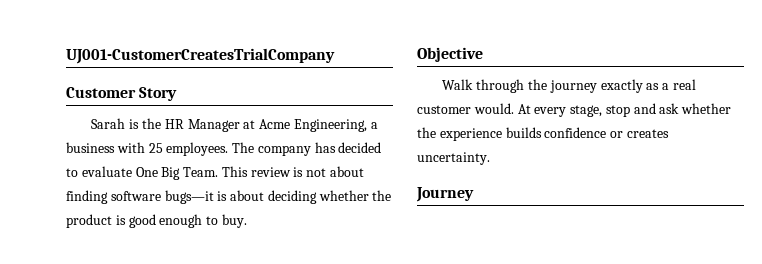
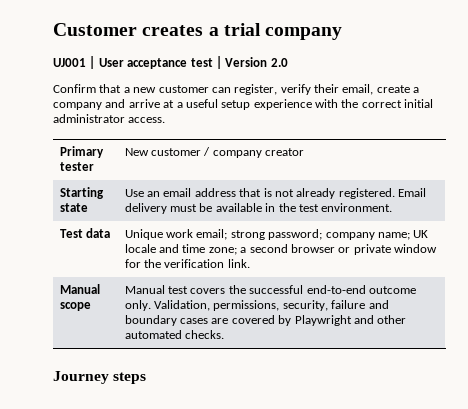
[66,48,335,64] [66,87,178,101] [91,118,378,132] [66,142,382,156] [66,166,365,180] [66,190,392,204] [66,214,247,228] [417,47,483,62] [442,79,696,93] [417,103,732,117] [417,127,669,141] [417,152,490,165] UJ001-CustomerCreatesTrialCompany // Customer Story // Sarah is the HR Manager at Acme Engineering, a business with 25 employees. The company has decided to evaluate One Big Team. This review is not about finding software bugs—it is about deciding whether the product is good enough to buy. // Objective // Walk through the journey exactly as a real customer would. At every stage, stop and ask whether the experience builds confidence or creates uncertainty. -> [53,23,343,40] [53,56,288,69] [53,84,420,95] [53,99,434,110] [53,114,166,123] [59,146,104,158] [59,162,94,171] [124,147,305,158] [59,187,104,199] [59,203,88,212] [124,188,427,199] [124,203,393,214] [59,228,111,238] [124,229,429,240] [124,244,438,255] [124,259,250,268] [59,284,100,294] [59,302,91,311] [124,285,416,294] [124,300,389,311] [124,315,407,326] [124,330,225,339] Customer creates a trial company // UJ001 | User acceptance test | Version 2.0 // Confirm that a new customer can register, verify their email, create a company and arrive at a useful setup experience with the correct initial administrator access. // Primary tester | New customer / company creator // Starting state | Use an email address that is not already registered. Email delivery must be available in the test environment. // Test data | Unique work email; strong password; company name; UK locale and time zone; a second browser or private window for the verification link. // Manual scope | Manual test covers the successful end-to-end outcome only. Validation, permissions, security, failure and boundary cases are covered by Playwright and other automated checks.
(474, 194) none -> [113,372,147,384] steps

